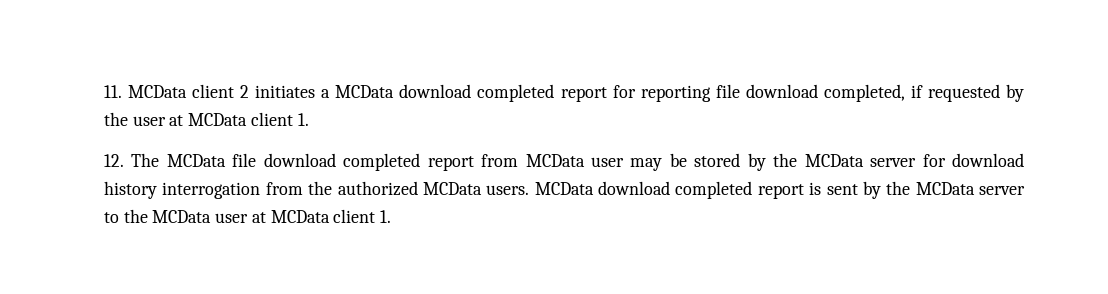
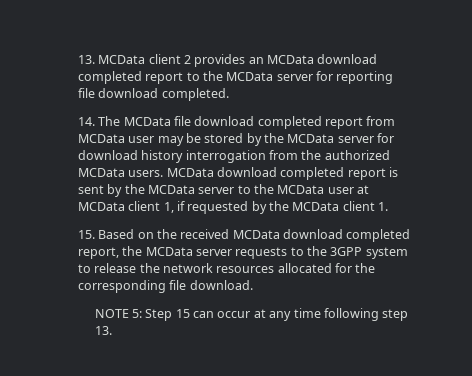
[103,85,122,98] 11. -> [77,55,95,64] 13.
[255,84,1024,102] [103,112,309,126] [103,154,124,167] initiates a MCData download completed report for reporting file download completed, if requested by the user at MCData client 1. // 12. -> [194,54,378,67] [77,71,394,84] [77,88,229,101] [77,117,95,126] provides an MCData download completed report to the MCData server for reporting file download completed. // 14.
[380,210,392,223] 1. -> [163,201,389,214] [77,229,411,242] [77,246,408,259] [77,263,376,273] [77,280,253,293] [94,308,409,321] [94,326,112,335] 1, if requested by the MCData client 1. // 15. Based on the received MCData download completed report, the MCData server requests to the 3GPP system to release the network resources allocated for the corresponding file download. // NOTE 5: Step 15 can occur at any time following step 13.

